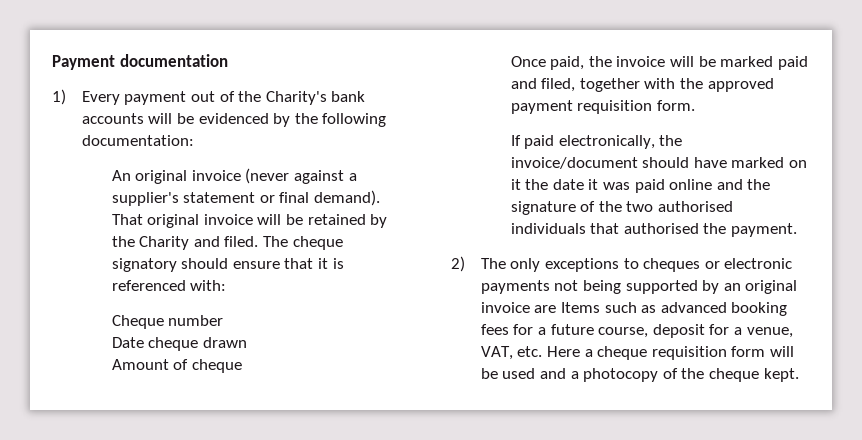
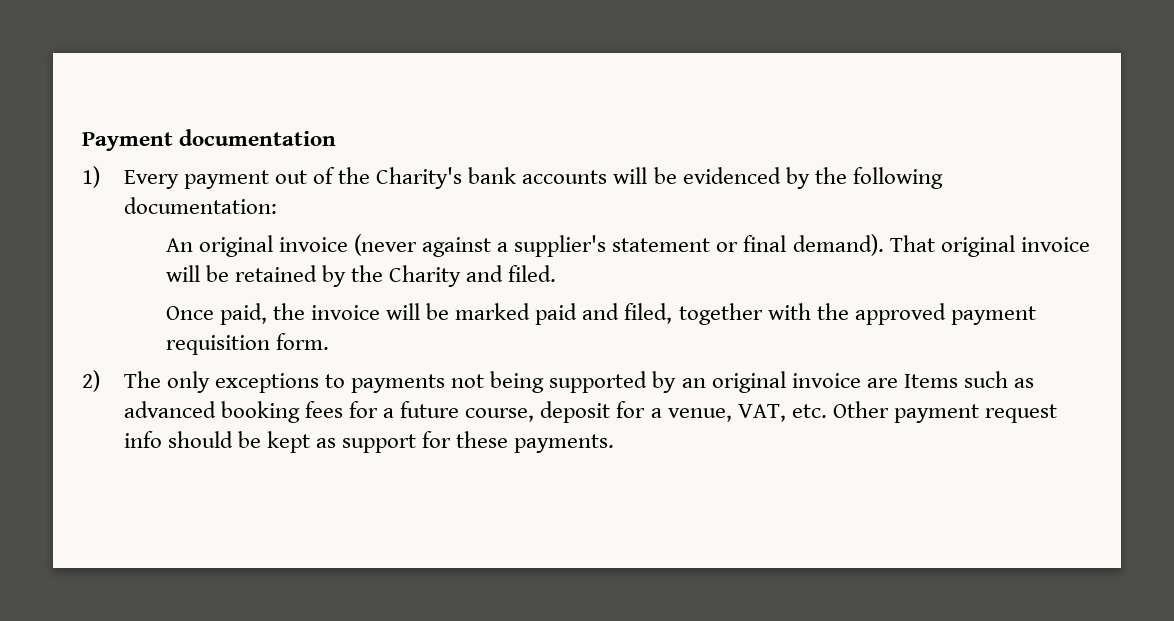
[263,236,343,250] [111,258,344,272] [111,280,227,291] [111,315,224,329] [111,337,247,351] [111,359,242,373] The cheque signatory should ensure that it is referenced with: // Cheque number // Date cheque drawn // Amount of cheque -> (557, 273) none
[510,135,683,149] [510,157,808,169] [510,179,771,193] [510,201,734,215] [510,223,798,237] // If paid electronically, the invoice/document should have marked on it the date it was paid online and the signature of the two authorised individuals that authorised the payment. -> (329, 341) none
[643,258,793,272] cheques or electronic -> (346, 381) none
[547,346,794,360] [480,368,799,382] Here a cheque requisition form will be used and a photocopy of the cheque kept. -> [832,401,1057,423] [123,431,615,453] Other payment request info should be kept as support for these payments.

